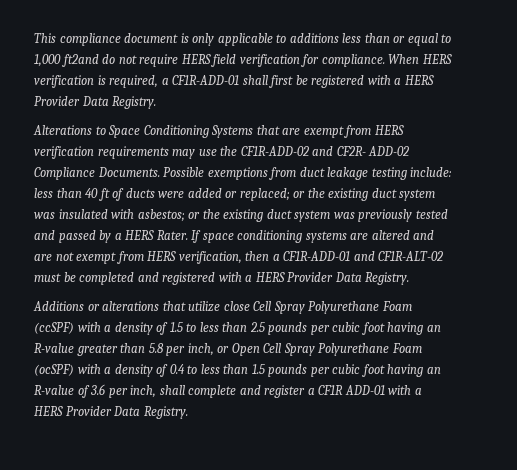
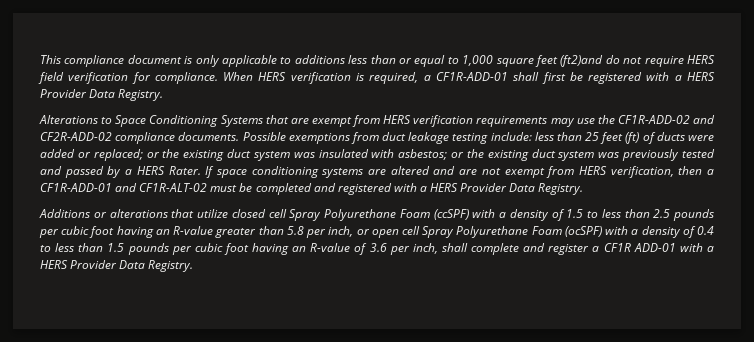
[61,54,99,67] ft2and -> [496,55,604,67] square feet (ft2)and
[336,146,410,156] [34,167,160,180] CF2R- ADD-02 Compliance Documents. -> [40,132,240,144] CF2R-ADD-02 compliance documents.
[85,188,110,201] 40 ft -> [585,132,640,144] 25 feet (ft)
[223,301,272,311] close Cell -> [231,209,287,218] closed cell
[231,343,282,356] Open Cell -> [371,226,420,238] open cell

